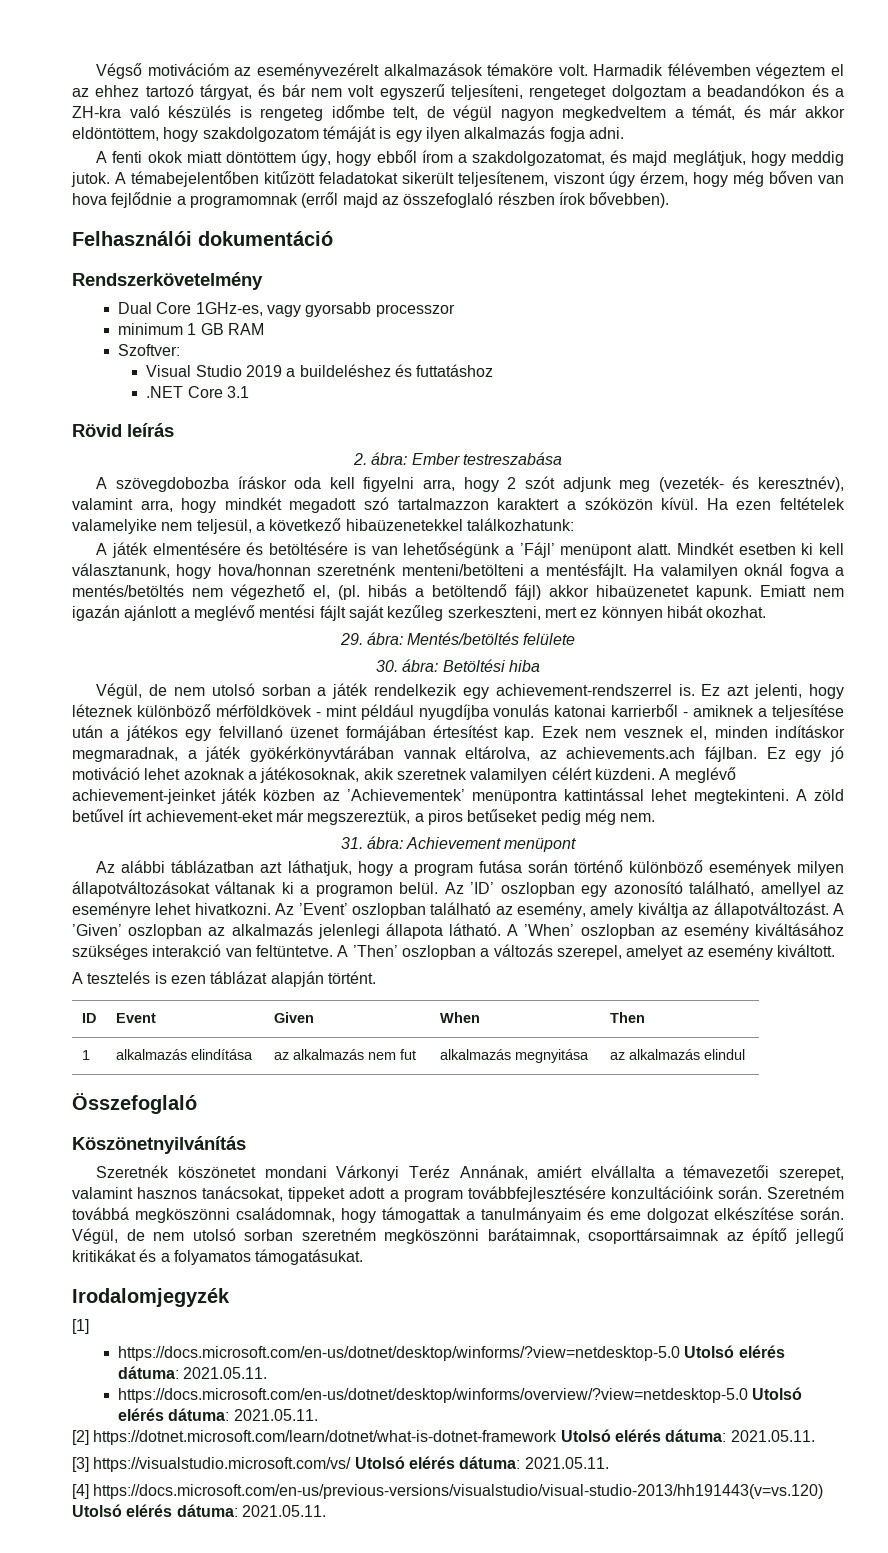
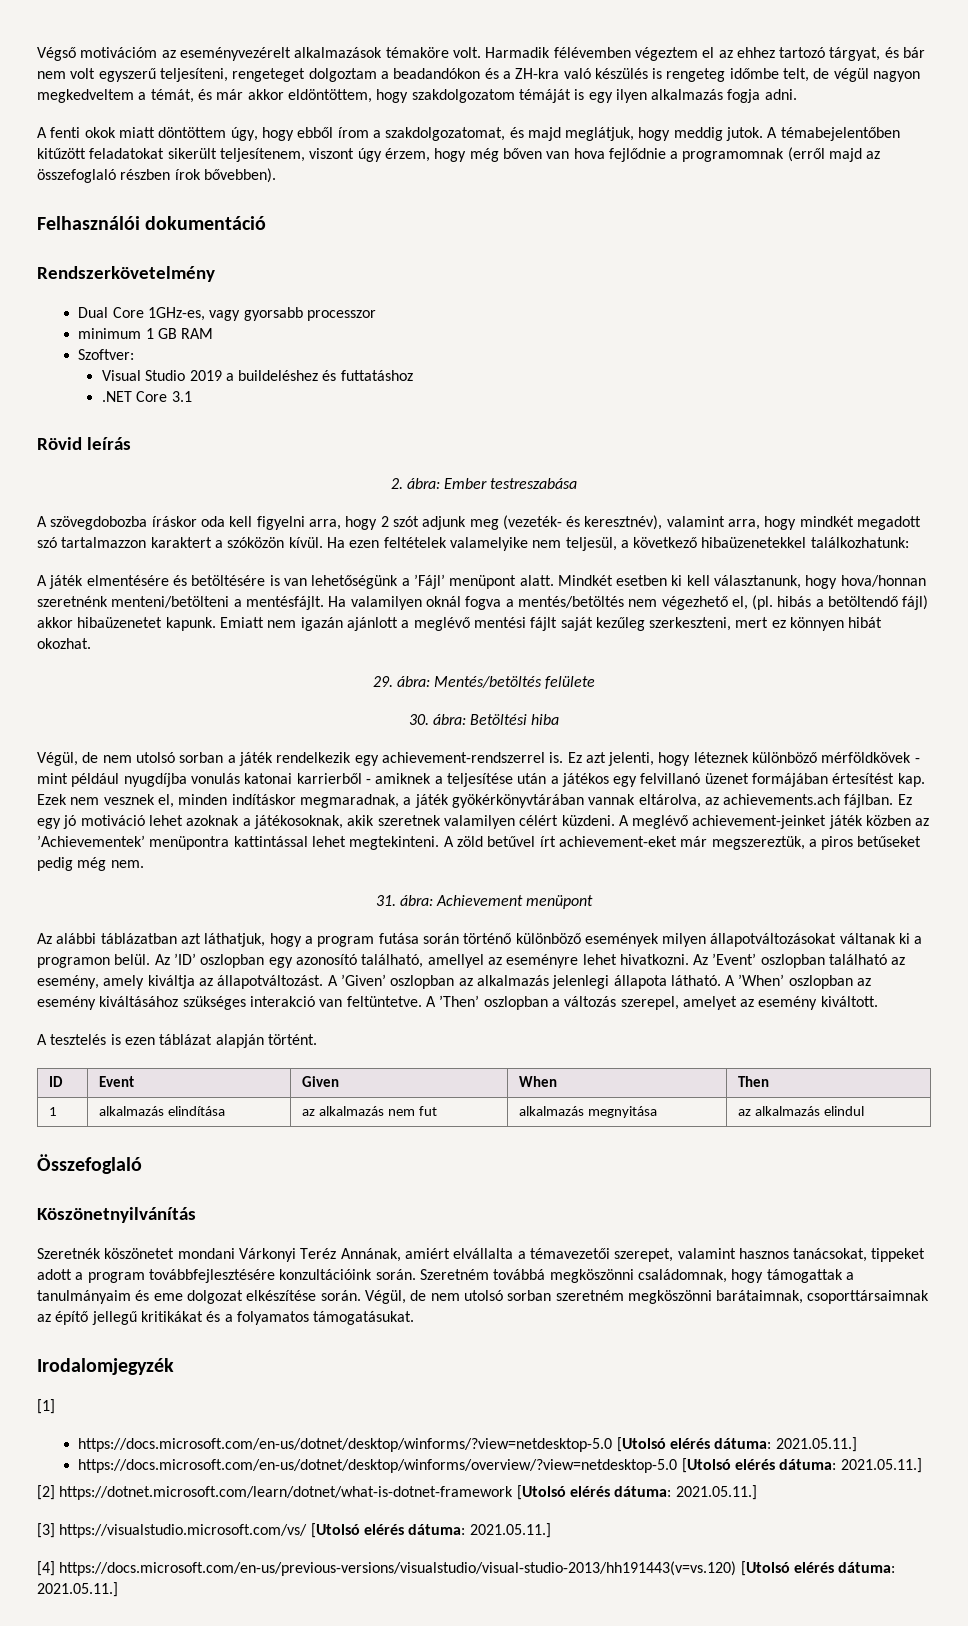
[684,1345,785,1358] [117,1366,268,1379] Utolsó elérés dátuma: 2021.05.11. -> [616,1437,857,1452] [Utolsó elérés dátuma: 2021.05.11.]
[752,1387,803,1400] [117,1408,318,1421] Utolsó elérés dátuma: 2021.05.11. -> [681,1458,922,1473] [Utolsó elérés dátuma: 2021.05.11.]
[560,1429,815,1442] Utolsó elérés dátuma: 2021.05.11. -> [516,1485,757,1500] [Utolsó elérés dátuma: 2021.05.11.]
[354,1456,609,1469] Utolsó elérés dátuma: 2021.05.11. -> [310,1523,551,1538] [Utolsó elérés dátuma: 2021.05.11.]
[72,1504,326,1517] Utolsó elérés dátuma: 2021.05.11. -> [740,1561,896,1576] [37,1582,118,1597] [Utolsó elérés dátuma: 2021.05.11.]

